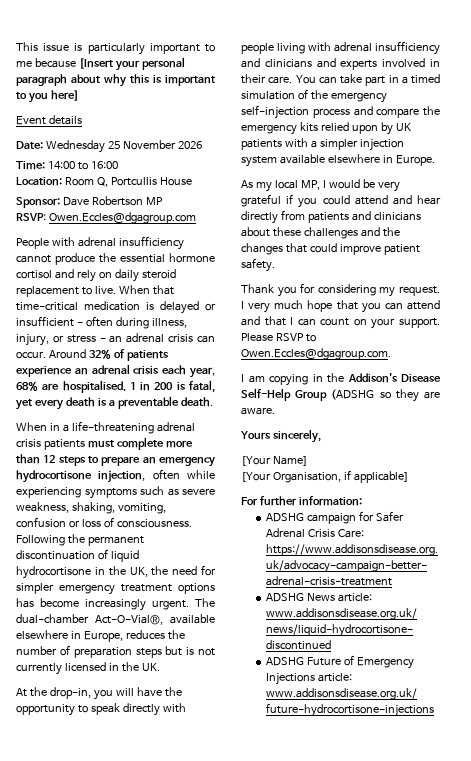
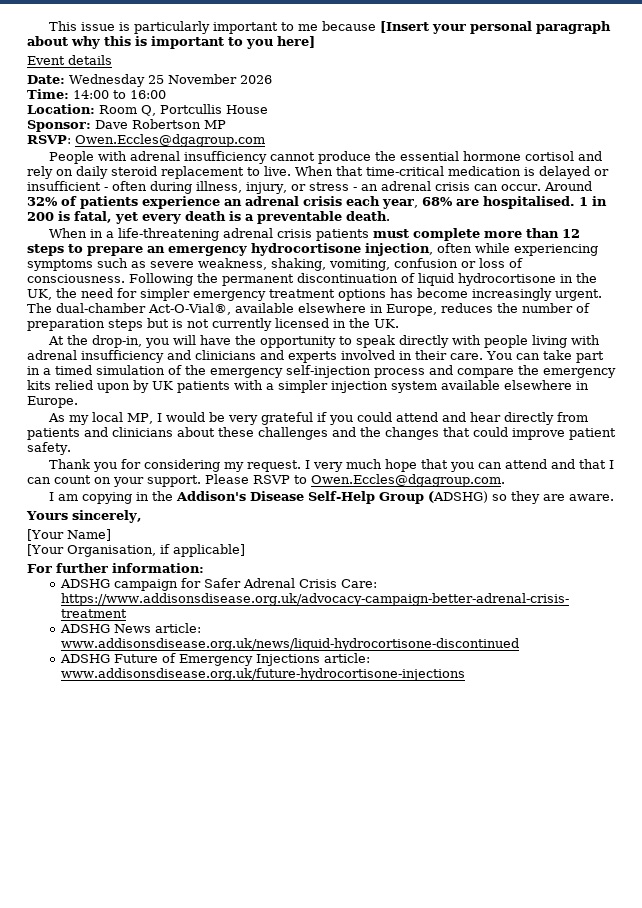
[331,389,375,400] (ADSHG -> [428,491,489,503] (ADSHG)

